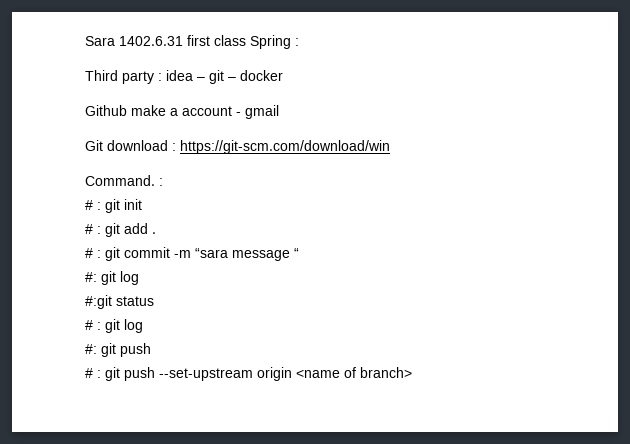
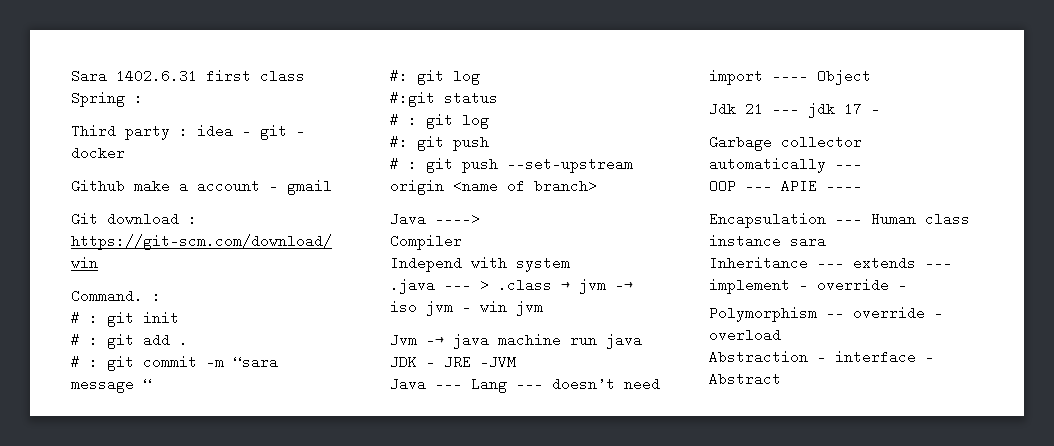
(412, 372) none -> [390,212,480,226] [390,234,462,250] [390,256,570,272] [390,278,633,294] [390,301,543,316] [390,333,642,349] [390,355,516,369] [390,377,660,393] [709,69,871,85] [709,102,880,118] [709,135,862,151] [709,157,862,173] [709,179,862,193] [709,212,970,228] [709,234,826,248] [709,256,952,270] [709,278,907,294] [709,306,943,322] [709,328,781,342] [709,350,934,364] [709,372,781,386] // Java ----> // Compiler // Independ with system // .java --- > .class → jvm -→ iso jvm – win jvm // Jvm -→ java machine run java JDK – JRE –JVM // Java --- Lang --- doesn’t need import ---- Object // Jdk 21 --- jdk 17 – // Garbage collector automatically --- // OOP --- APIE ---- // Encapsulation --- Human class instance sara // Inheritance --- extends --- implement – override - // Polymorphism -- override – overload // Abstraction – interface – Abstract

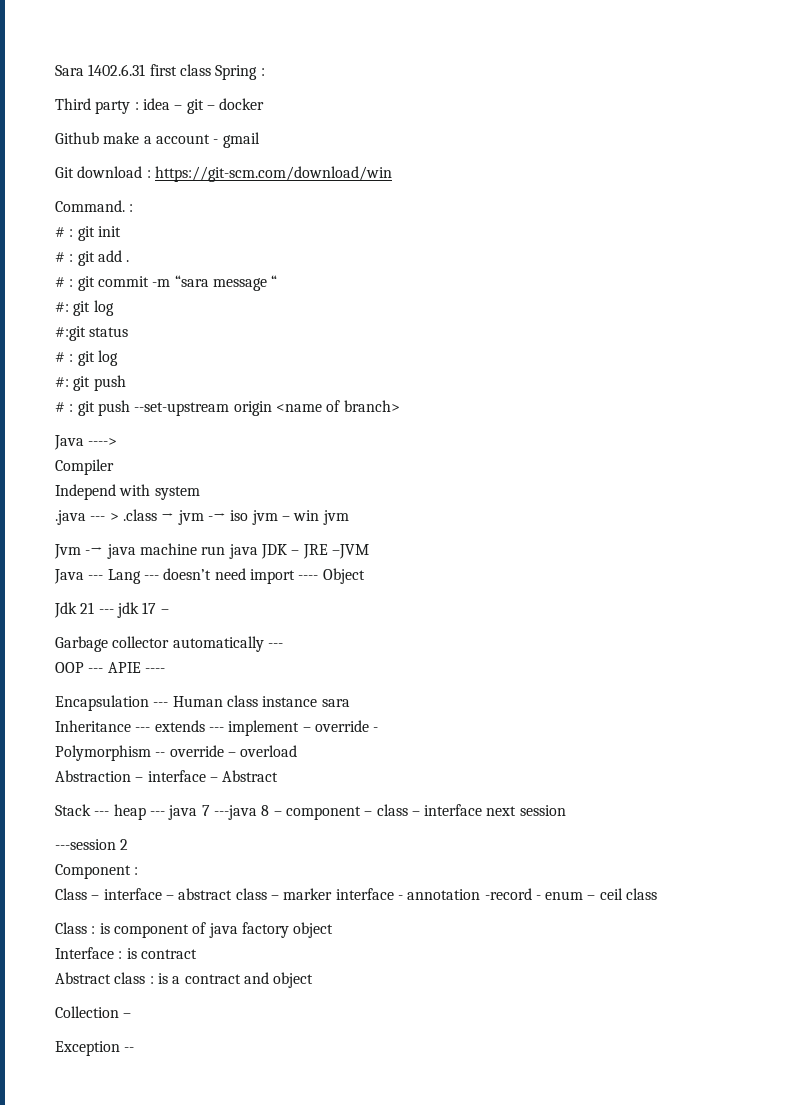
(781, 379) none -> [55,804,566,820] [55,839,129,850] [55,864,139,879] [55,888,658,900] [55,922,334,938] [55,947,197,959] [55,972,314,988] [55,1006,132,1018] [55,1041,135,1056] // Stack --- heap --- java 7 ---java 8 – component – class – interface next session // ---session 2 // Component : // Class – interface – abstract class – marker interface - annotation -record - enum – ceil class // Class : is component of java factory object // Interface : is contract // Abstract class : is a contract and object // Collection – // Exception --

